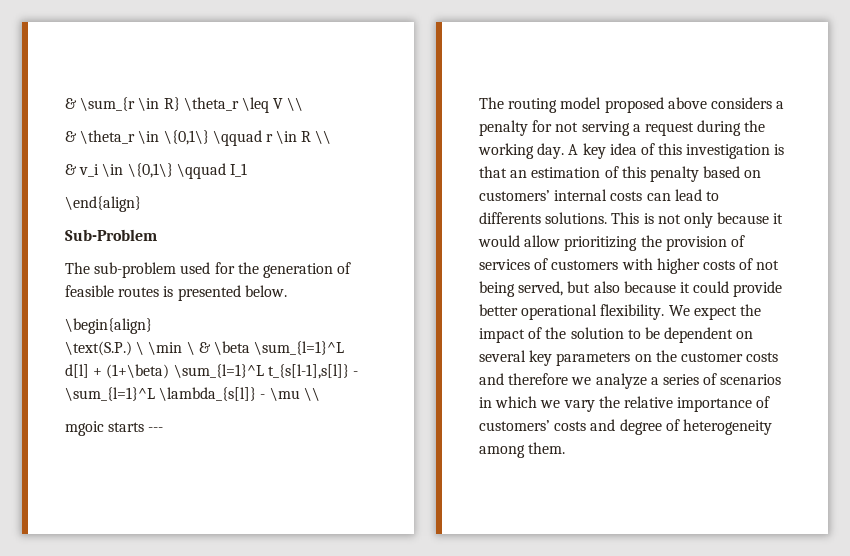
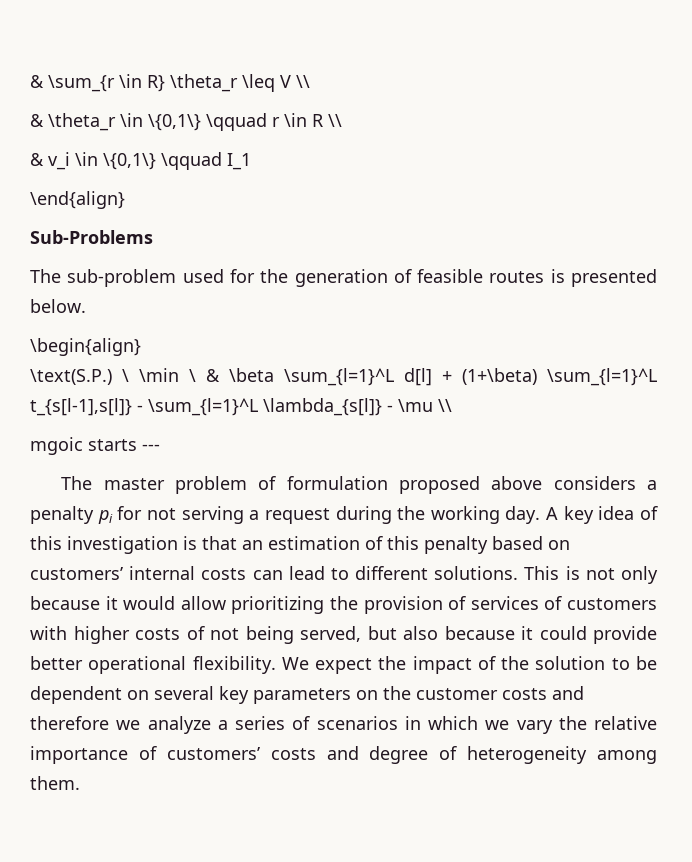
[65,229,157,241] Sub-Problem -> [30,230,153,244] Sub-Problems
[508,97,602,113] routing model -> [103,476,388,494] master problem of formulation
(528, 128) none -> [97,510,113,524] pi
[479,212,541,224] differents -> [355,566,429,580] different

